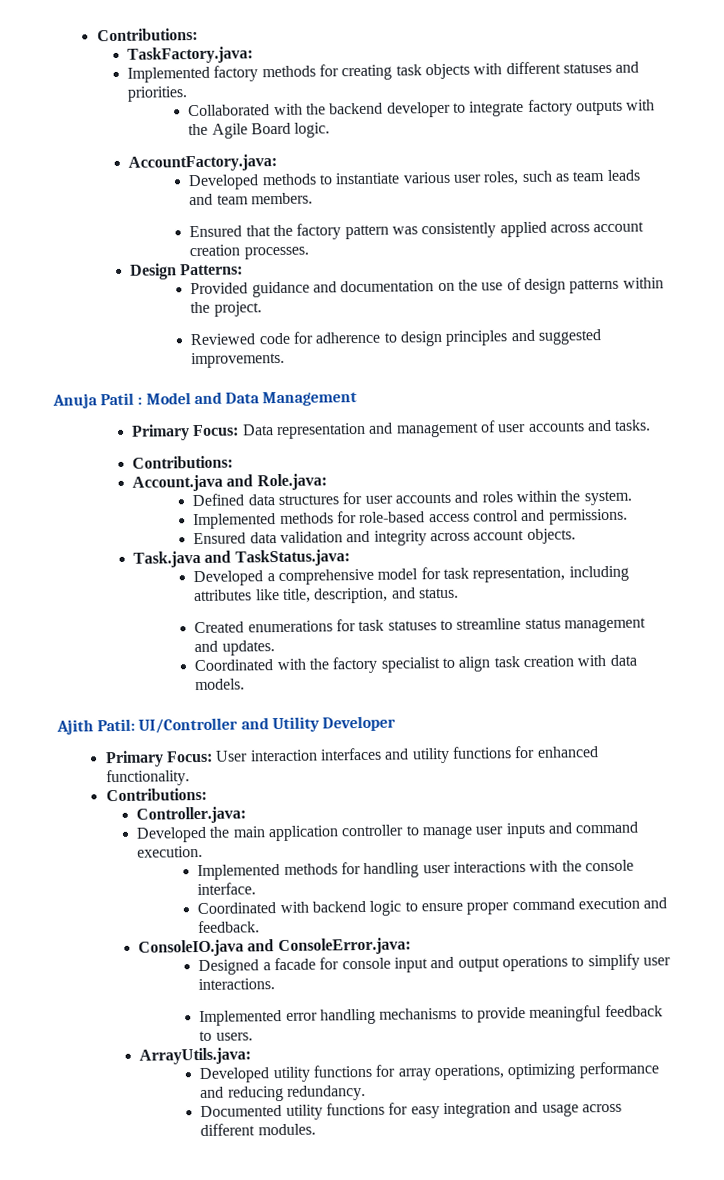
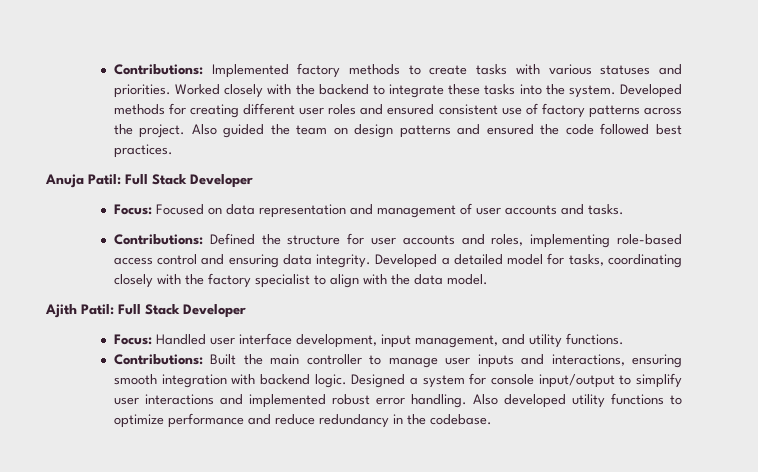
[96,27,198,42] [127,46,254,64] Contributions: // TaskFactory.java: // -> [113,64,203,75] Contributions:
[318,61,561,81] for creating task objects with different -> [408,64,592,75] to create tasks with various
[188,104,271,117] // Collaborated -> [175,84,264,98] Worked closely
[386,101,451,118] developer -> (369, 89) none
[527,99,656,116] [188,122,331,139] [128,153,278,172] [188,169,641,191] [189,192,314,206] [189,221,645,240] [189,244,309,260] [129,263,244,280] [190,277,664,298] [190,301,262,317] [190,329,603,347] [191,351,286,369] [52,391,358,409] [131,424,274,441] factory outputs with the Agile Board logic. // AccountFactory.java: // Developed methods to instantiate various user roles, such as team leads and team members. // Ensured that the factory pattern was consistently applied across account creation processes. // Design Patterns: // Provided guidance and documentation on the use of design patterns within the project. // Reviewed code for adherence to design principles and suggested improvements. // Anuja Patil : Model and Data Management // Primary Focus: Data -> [448,84,682,98] [113,103,682,118] [113,123,682,138] [113,144,173,158] [45,174,253,188] [113,204,255,215] these tasks into the system. Developed methods for creating different user roles and ensured consistent use of factory patterns across the project. Also guided the team on design patterns and ensured the code followed best practices. // Anuja Patil: Full Stack Developer // Focus: Focused on data
[132,473,327,492] [192,490,632,507] [193,508,628,530] [193,528,576,546] [133,549,350,568] // Account.java and Role.java: // Defined data structures for user accounts and roles within the system. // Implemented methods for role-based access control and permissions. // Ensured data validation and integrity across account objects. // Task.java and TaskStatus.java: // -> [209,233,682,248] [113,254,372,268] Defined the structure for user accounts and roles, implementing role-based access control and ensuring data integrity.
[278,568,375,586] comprehensive -> [453,254,503,265] detailed
[443,565,629,583] [193,587,460,604] [194,617,647,634] [194,640,275,656] [194,659,274,672] task representation, including attributes like title, description, and status. // Created enumerations for task statuses to streamline status management and updates. // Coordinated -> [568,254,683,268] [113,274,153,288] tasks, coordinating closely
[493,654,637,668] [195,678,246,691] [56,715,396,735] [104,745,599,768] [105,769,190,787] [105,787,207,802] [136,806,247,824] [136,826,208,843] task creation with data models. // Ajith Patil: UI/Controller and Utility Developer // Primary Focus: User interaction interfaces and utility functions for enhanced functionality. // Contributions: // Controller.java: // Developed -> [362,274,488,285] [45,304,246,318] [113,333,624,348] [113,354,237,365] with the data model. // Ajith Patil: Full Stack Developer // Focus: Handled user interface development, input management, and utility functions. // Contributions: Built
[267,825,339,842] application -> (300, 359) none
[575,821,639,834] [137,845,204,858] [197,859,635,881] [197,882,257,896] [197,897,668,916] [198,920,261,934] [138,937,411,957] command execution. // Implemented methods for handling user interactions with the console interface. // Coordinated with backend logic to ensure proper command execution and feedback. // ConsoleIO.java and ConsoleError.java: // -> [551,354,682,368] [113,374,347,388] interactions, ensuring smooth integration with backend logic.
[274,957,317,971] facade -> [422,375,465,388] system
[394,953,671,973] [198,978,276,991] [199,1004,663,1027] [199,1030,253,1042] [139,1047,252,1065] [199,1061,659,1084] [200,1084,367,1102] [200,1101,623,1120] [200,1123,316,1137] input and output operations to simplify user interactions. // Implemented error handling mechanisms to provide meaningful feedback to users. // ArrayUtils.java: // Developed utility functions for array operations, optimizing performance and reducing redundancy. // Documented utility functions for easy integration and usage across different modules. -> [538,373,682,388] [113,393,682,408] [113,413,492,428] input/output to simplify user interactions and implemented robust error handling. Also developed utility functions to optimize performance and reduce redundancy in the codebase.

